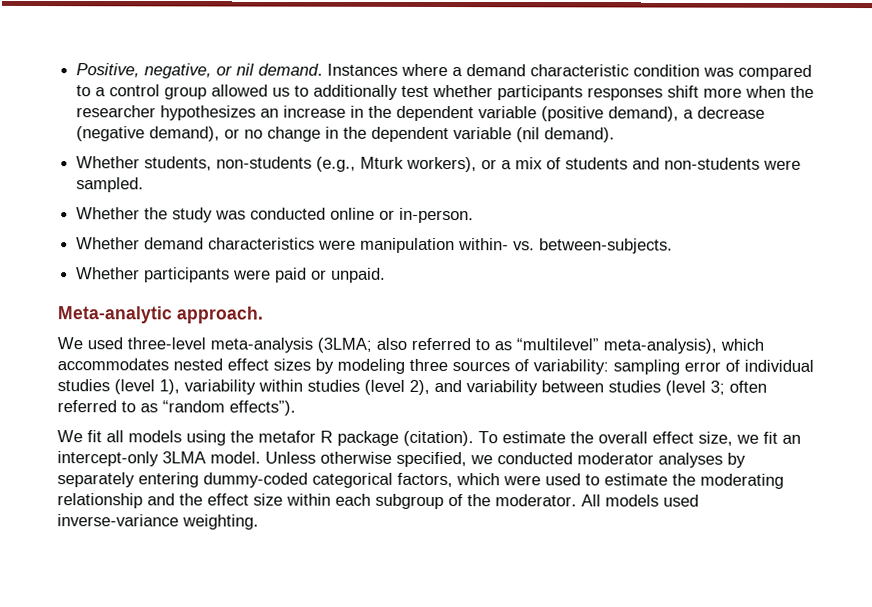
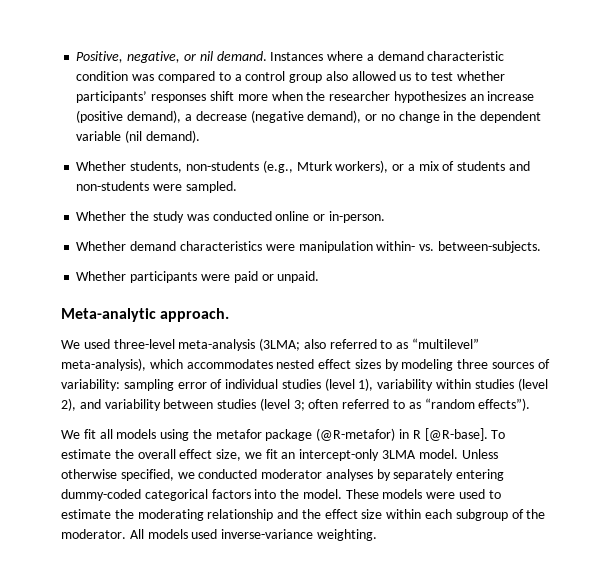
(208, 93) none -> [325,71,348,81] also
[313,84,399,100] additionally -> (428, 76) none
[497,85,584,101] participants -> [76,91,148,103] participants’
[350,105,538,122] in the dependent variable -> (535, 96) none
[320,430,474,447] R package (citation). -> [265,428,488,441] package (@R-metafor) in R [@R-base].
[397,472,500,488] factors, which -> [211,489,423,499] factors into the model. These models

